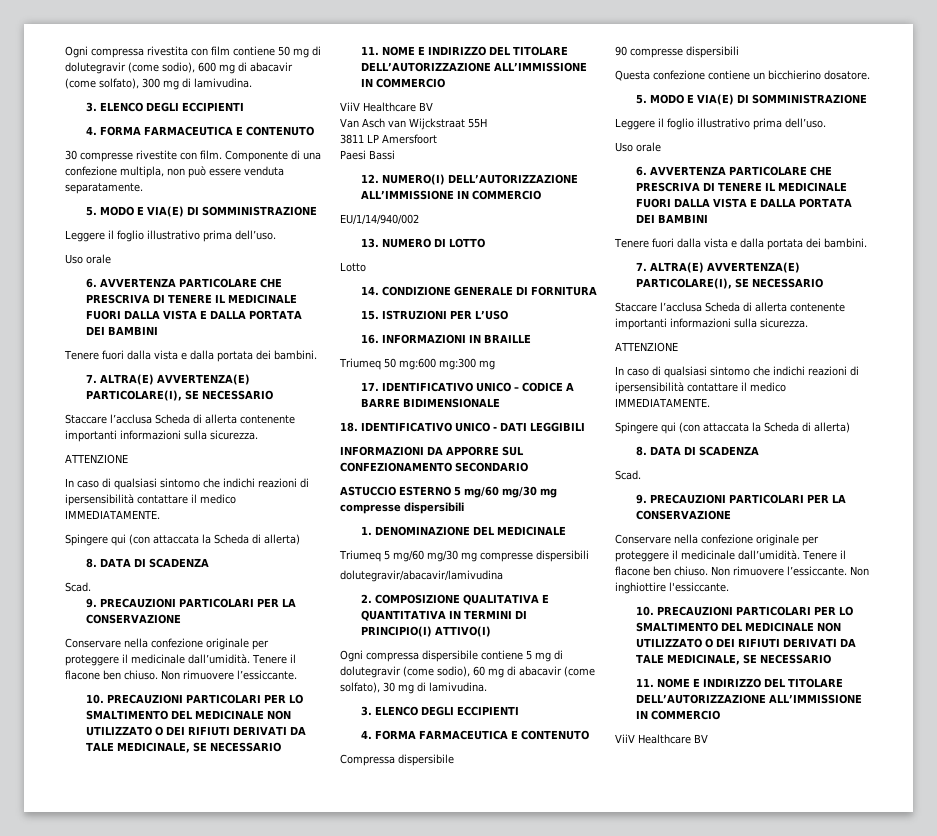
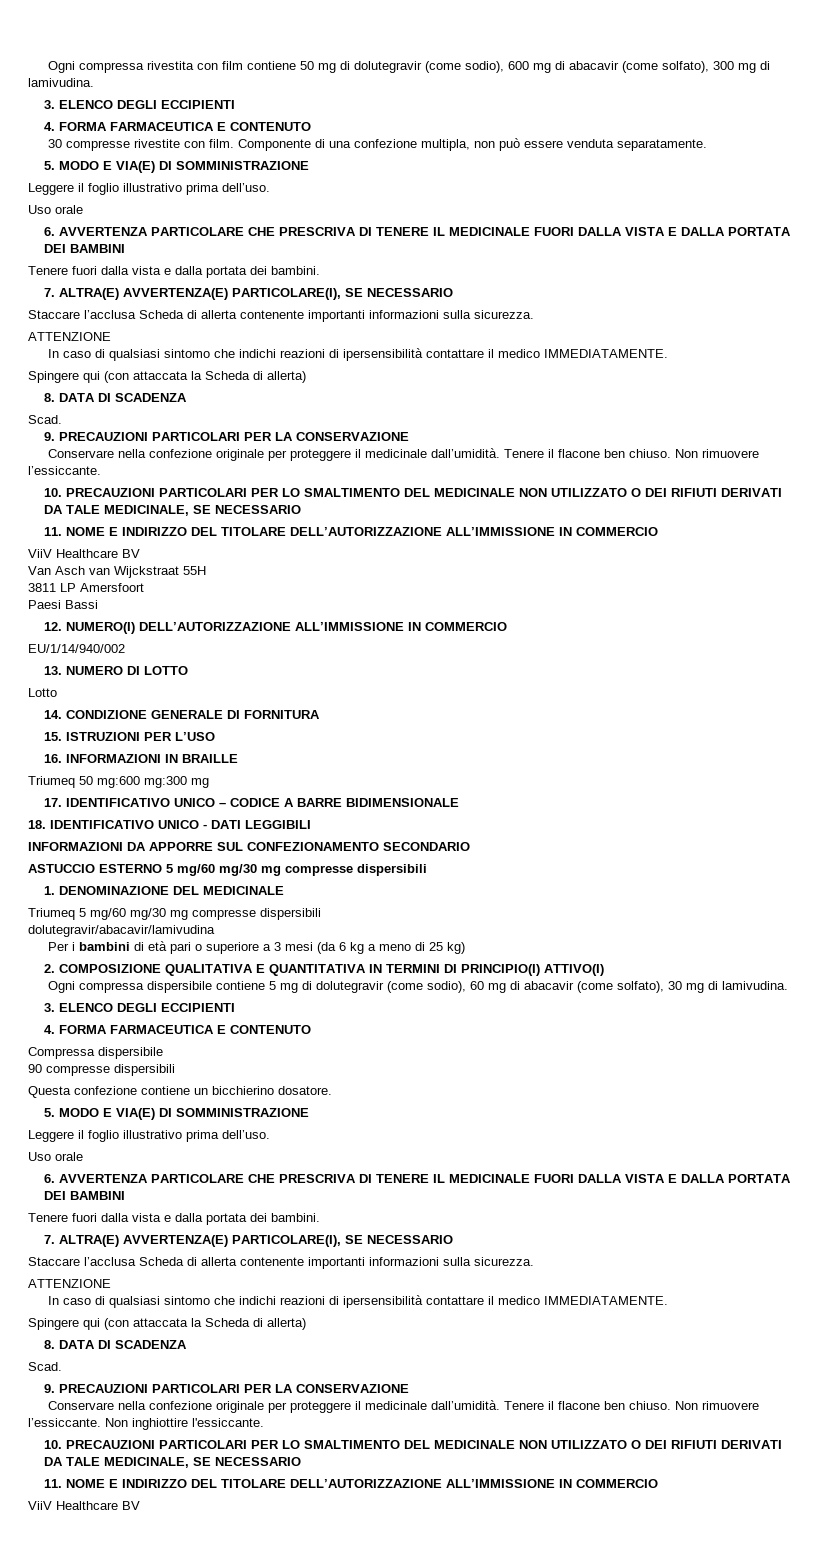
(503, 576) none -> [47,941,465,954] // Per i bambini di età pari o superiore a 3 mesi (da 6 kg a meno di 25 kg)

